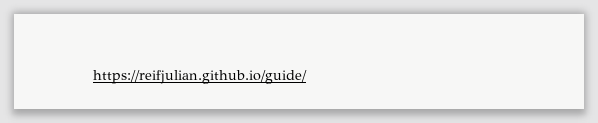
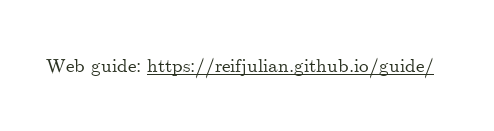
(93, 77) none -> [46,59,141,76] Web guide:

